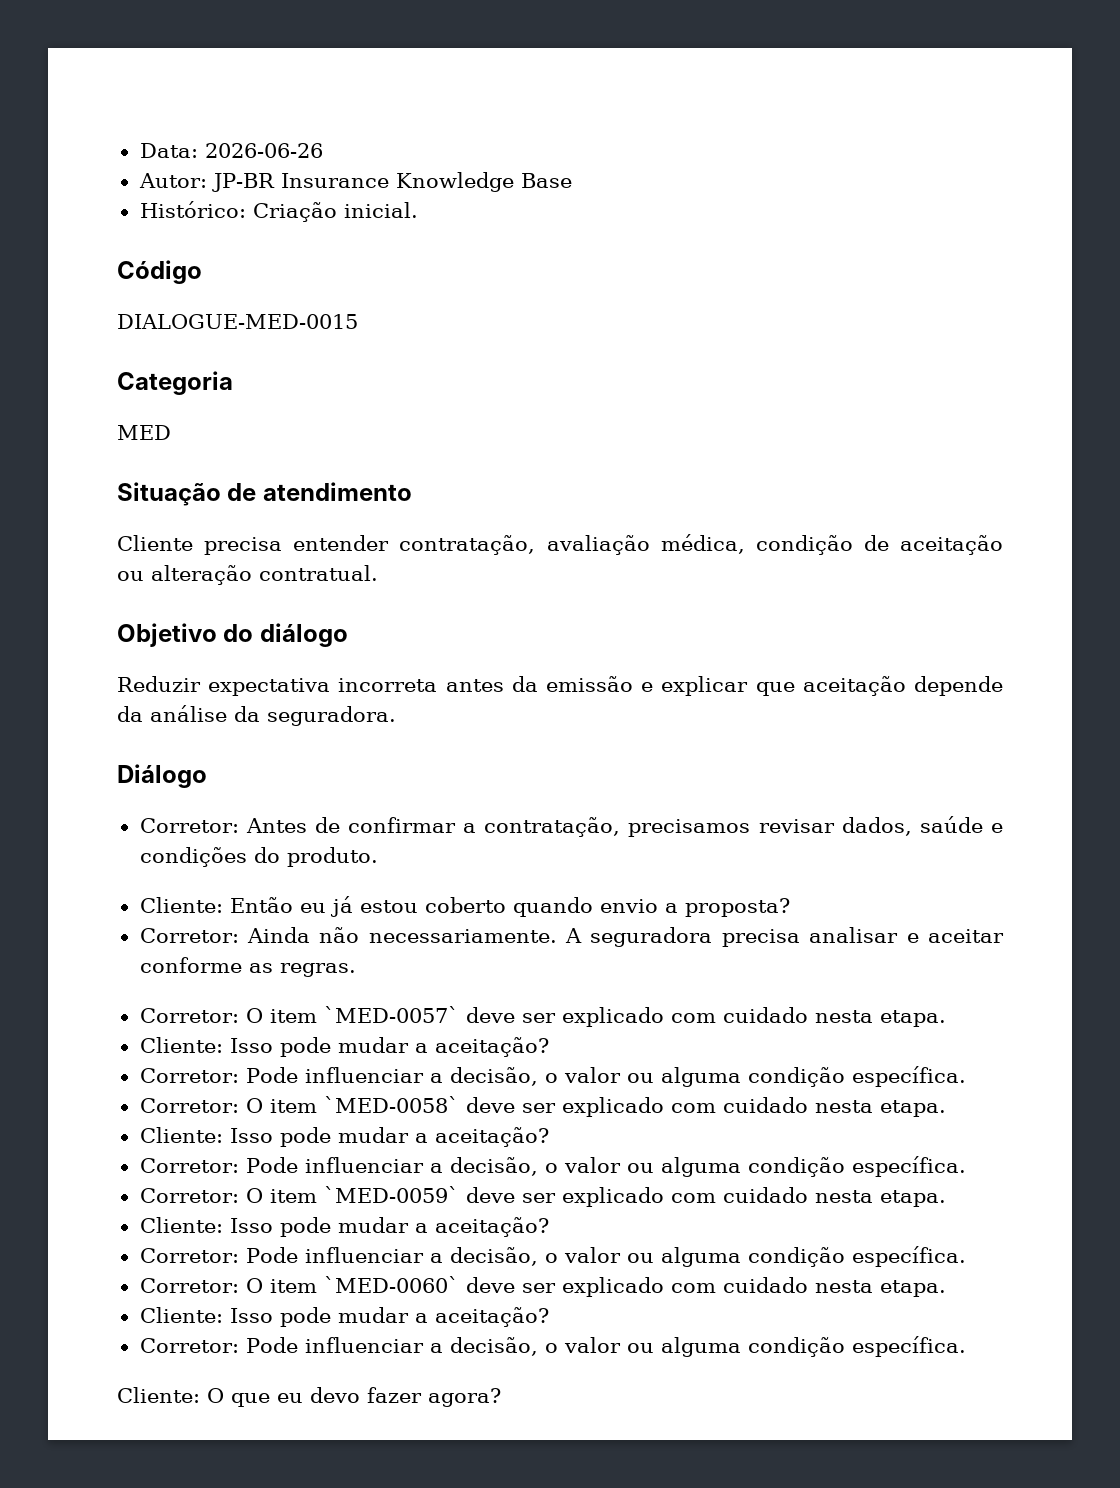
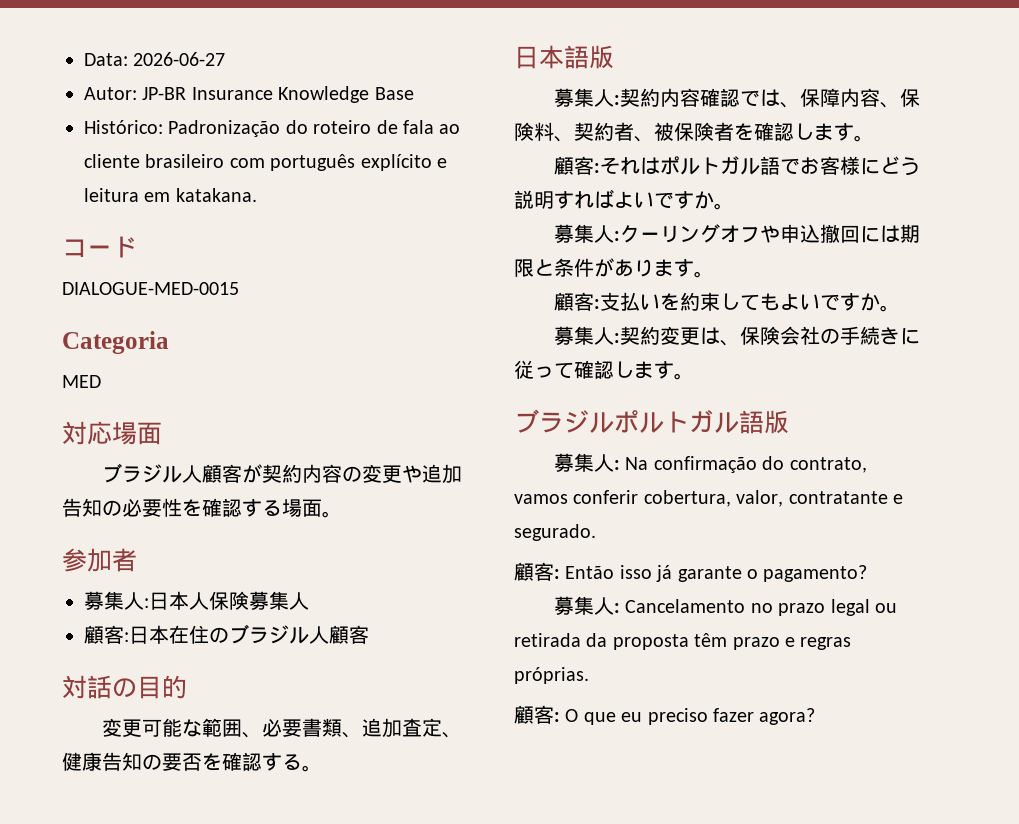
[204,143,323,158] 2026-06-26 -> [133,52,226,66] 2026-06-27
[252,202,418,222] [117,260,202,284] [117,314,358,329] [117,371,233,395] [117,425,171,440] [117,482,412,506] [117,534,1003,555] [117,565,378,585] [117,623,348,647] [117,676,1004,696] [117,705,396,726] [117,764,207,788] [139,816,1003,837] [139,847,378,867] [139,896,790,917] [139,927,1004,947] [139,957,356,977] [139,1006,946,1027] [139,1037,549,1057] [139,1066,966,1087] [139,1096,946,1117] [139,1127,549,1147] [139,1156,966,1177] [139,1186,946,1207] [139,1217,549,1237] [139,1246,966,1267] [139,1276,946,1297] [139,1307,549,1327] [139,1336,966,1357] [117,1387,200,1403] Criação inicial. // Código // DIALOGUE-MED-0015 // Categoria // MED // Situação de atendimento // Cliente precisa entender contratação, avaliação médica, condição de aceitação ou alteração contratual. // Objetivo do diálogo // Reduzir expectativa incorreta antes da emissão e explicar que aceitação depende da análise da seguradora. // Diálogo // Corretor: Antes de confirmar a contratação, precisamos revisar dados, saúde e condições do produto. // Cliente: Então eu já estou coberto quando envio a proposta? // Corretor: Ainda não necessariamente. A seguradora precisa analisar e aceitar conforme as regras. // Corretor: O item `MED-0057` deve ser explicado com cuidado nesta etapa. // Cliente: Isso pode mudar a aceitação? // Corretor: Pode influenciar a decisão, o valor ou alguma condição específica. // Corretor: O item `MED-0058` deve ser explicado com cuidado nesta etapa. // Cliente: Isso pode mudar a aceitação? // Corretor: Pode influenciar a decisão, o valor ou alguma condição específica. // Corretor: O item `MED-0059` deve ser explicado com cuidado nesta etapa. // Cliente: Isso pode mudar a aceitação? // Corretor: Pode influenciar a decisão, o valor ou alguma condição específica. // Corretor: O item `MED-0060` deve ser explicado com cuidado nesta etapa. // Cliente: Isso pode mudar a aceitação? // Corretor: Pode influenciar a decisão, o valor ou alguma condição específica. // Cliente: -> [168,120,461,137] [84,154,447,171] [84,188,257,202] [62,236,137,258] [62,282,239,295] [62,331,169,354] [62,375,101,388] [62,421,162,445] [102,463,463,484] [62,498,342,518] [62,548,137,572] [84,591,309,610] [84,624,369,644] [62,675,187,699] [102,718,463,738] [62,752,322,772] [514,45,614,69] [554,88,921,108] [514,122,874,142] [554,156,921,176] [514,189,734,210] [554,224,921,243] [514,258,714,278] [554,292,901,312] [554,326,921,346] [514,360,694,380] [514,409,789,434] [554,453,867,473] [514,490,903,507] [514,524,596,541] [514,562,868,582] [554,596,898,616] [514,633,852,650] [514,667,589,684] [514,705,560,724] Padronização do roteiro de fala ao cliente brasileiro com português explícito e leitura em katakana. // コード // DIALOGUE-MED-0015 // Categoria // MED // 対応場面 // ブラジル人顧客が契約内容の変更や追加告知の必要性を確認する場面。 // 参加者 // 募集人:日本人保険募集人 // 顧客:日本在住のブラジル人顧客 // 対話の目的 // 変更可能な範囲、必要書類、追加査定、健康告知の要否を確認する。 // 日本語版 // 募集人:契約内容確認では、保障内容、保険料、契約者、被保険者を確認します。 // 顧客:それはポルトガル語でお客様にどう説明すればよいですか。 // 募集人:クーリングオフや申込撤回には期限と条件があります。 // 顧客:支払いを約束してもよいですか。 // 募集人:契約変更は、保険会社の手続きに従って確認します。 // ブラジルポルトガル語版 // 募集人: Na confirmação do contrato, vamos conferir cobertura, valor, contratante e segurado. // 顧客: Então isso já garante o pagamento? // 募集人: Cancelamento no prazo legal ou retirada da proposta têm prazo e regras próprias. // 顧客:
[310,1387,360,1403] devo -> [647,708,708,725] preciso

